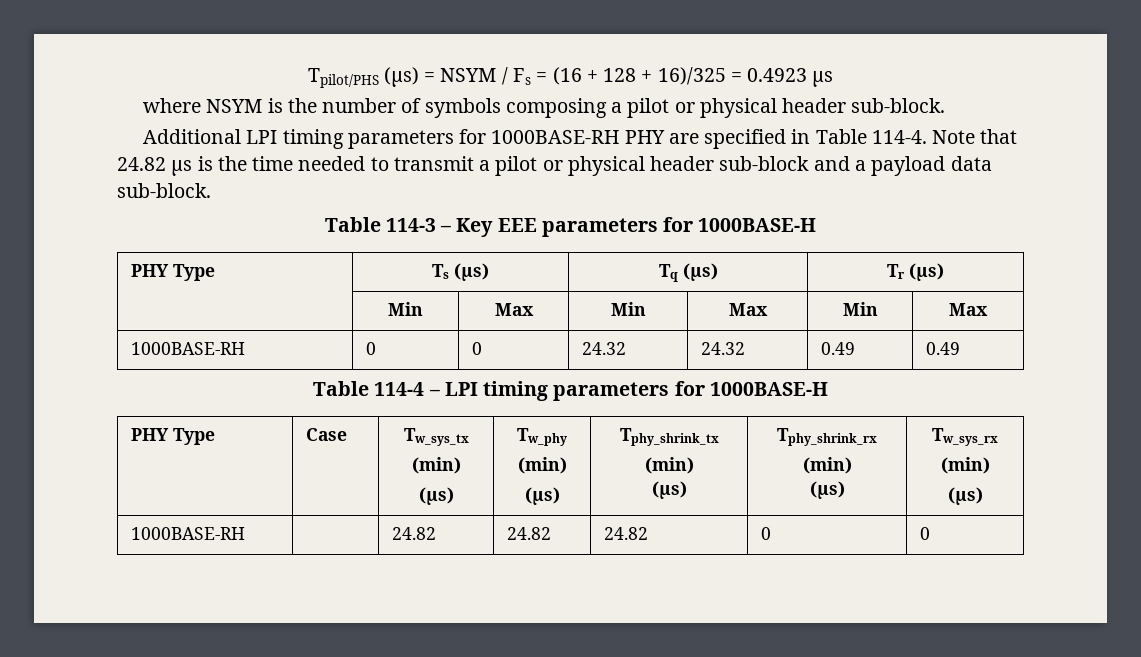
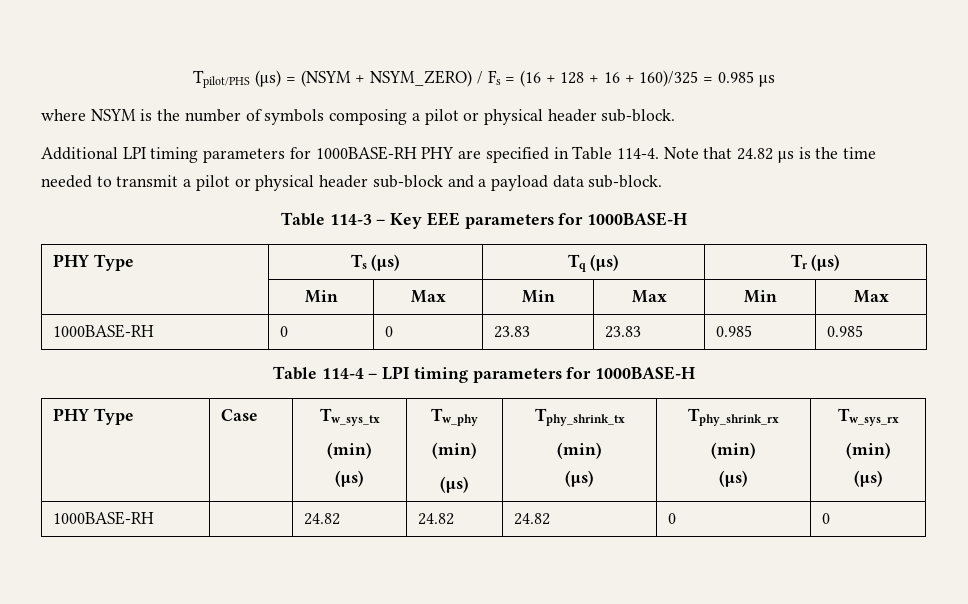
[440,68,497,82] NSYM -> [300,70,473,87] (NSYM + NSYM_ZERO)
[657,67,808,85] 16)/325 = 0.4923 -> [603,70,754,87] 16 + 160)/325 = 0.985
[581,342,626,355] [700,342,745,355] [820,342,855,355] [925,342,960,355] 24.32 | 24.32 | 0.49 | 0.49 -> [494,326,531,338] [605,326,642,338] [716,325,753,337] [827,325,864,337] 23.83 | 23.83 | 0.985 | 0.985

